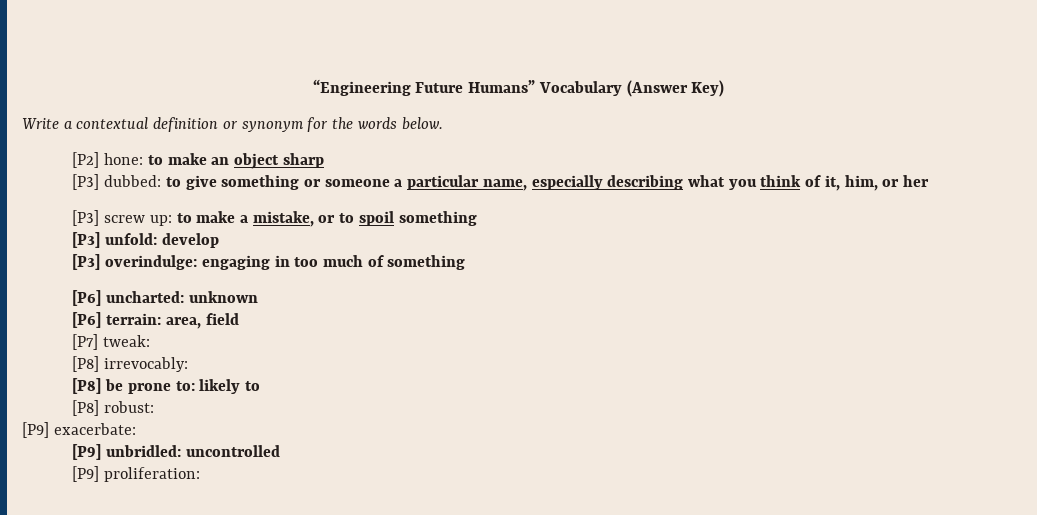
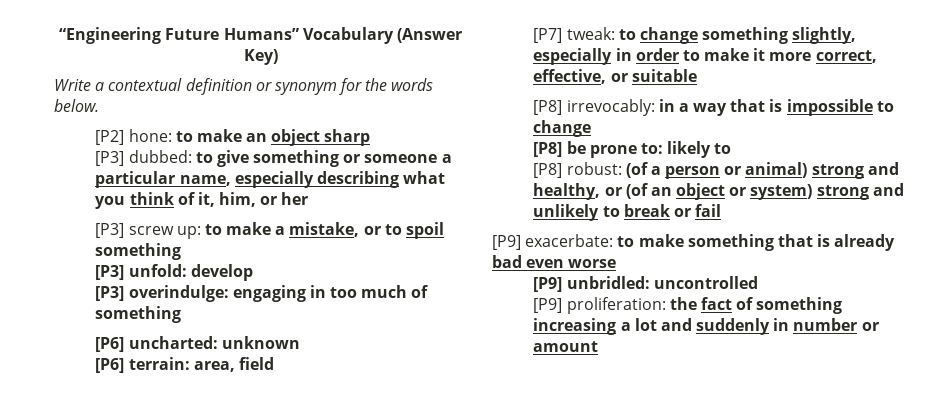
[72,356,189,372] // [P8] irrevocably: -> [618,27,857,44] [533,48,877,65] [533,69,697,84] [533,99,894,116] [533,120,592,137] to change something slightly, especially in order to make it more correct, effective, or suitable // [P8] irrevocably: in a way that is impossible to change
[22,422,136,438] // [P9] exacerbate: -> [625,162,899,179] [533,183,904,200] [533,204,722,221] [492,234,896,251] [492,255,617,268] (of a person or animal) strong and healthy, or (of an object or system) strong and unlikely to break or fail // [P9] exacerbate: to make something that is already bad even worse
(201, 474) none -> [669,297,843,314] [533,318,879,335] [533,341,599,352] the fact of something increasing a lot and suddenly in number or amount

